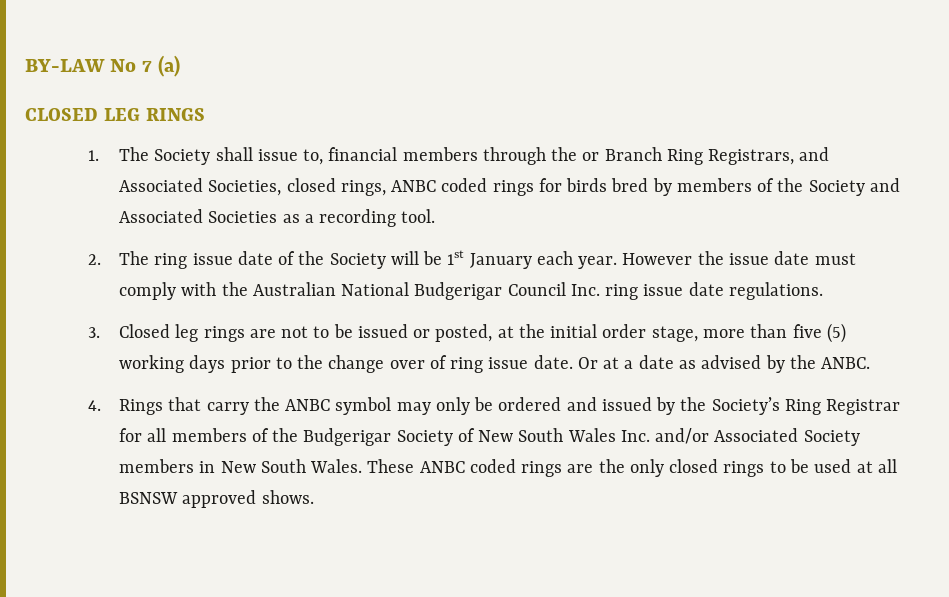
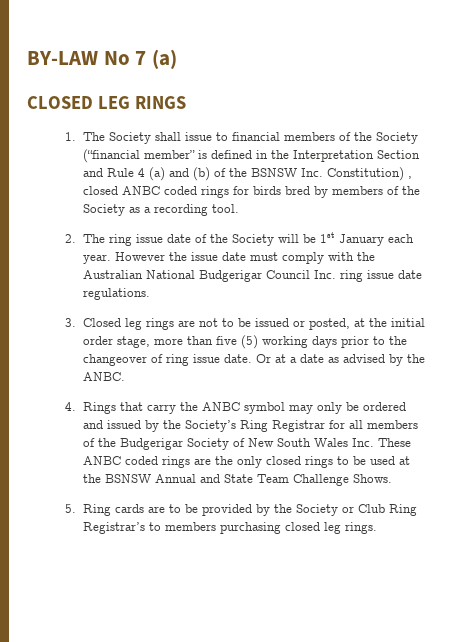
[303,149,324,165] to, -> [216,132,229,141] to
[482,147,830,165] [119,178,386,196] through the or Branch Ring Registrars, and Associated Societies, closed rings, -> [339,132,419,144] [83,149,421,163] [83,167,413,181] [83,186,119,195] of the Society (“financial member” is defined in the Interpretation Section and Rule 4 (a) and (b) of the BSNSW Inc. Constitution) , closed
[869,178,900,192] [119,209,278,223] and Associated Societies -> (126, 210) none
[328,355,425,373] change over -> [83,354,148,366] changeover
[655,428,860,446] [119,459,363,473] and/or Associated Society members in New South Wales. -> (375, 442) none
[877,459,897,473] [119,490,314,508] all BSNSW approved shows. -> [83,474,393,486] [64,504,418,516] [83,522,378,534] the BSNSW Annual and State Team Challenge Shows. // 5. Ring cards are to be provided by the Society or Club Ring Registrar’s to members purchasing closed leg rings.

